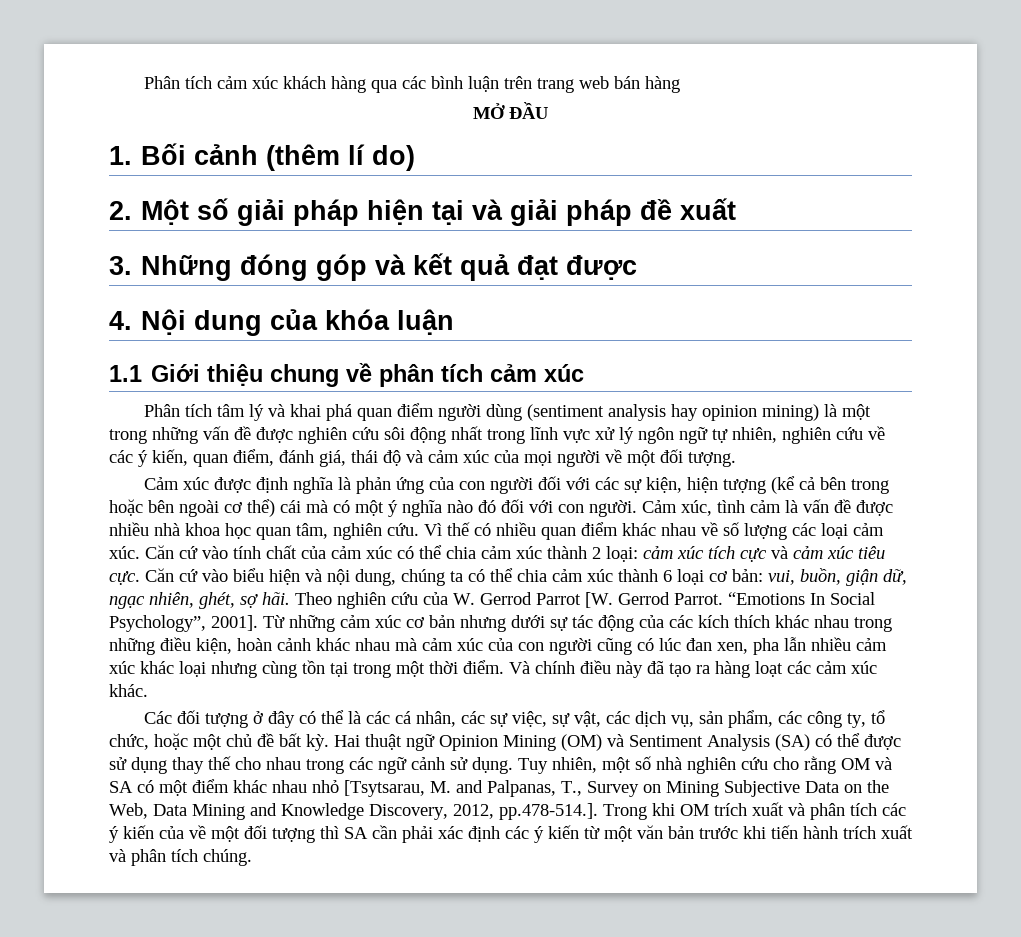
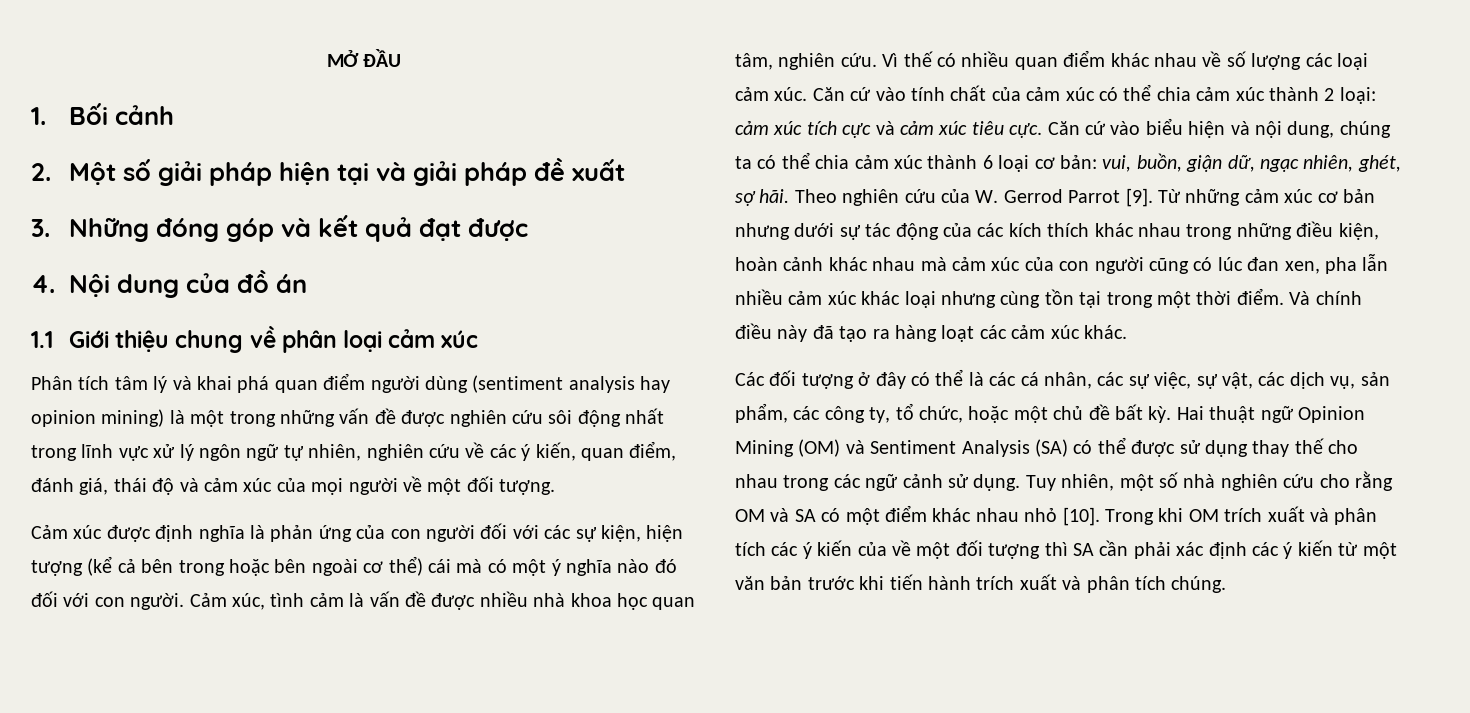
[143,76,680,93] Phân tích cảm xúc khách hàng qua các bình luận trên trang web bán hàng // -> (326, 58) none
[266,144,416,171] (thêm lí do) -> (174, 115) none
[325,309,455,335] khóa luận -> [236,270,307,293] đồ án
[441,364,484,382] tích -> [342,330,382,352] loại
[585,592,875,608] [109,615,258,632] [W. Gerrod Parrot. “Emotions In Social Psychology”, 2001]. -> [1125,188,1153,207] [9].
[344,780,889,797] [109,803,598,820] [Tsytsarau, M. and Palpanas, T., Survey on Mining Subjective Data on the Web, Data Mining and Knowledge Discovery, 2012, pp.478-514.]. -> [1062,507,1100,526] [10].

